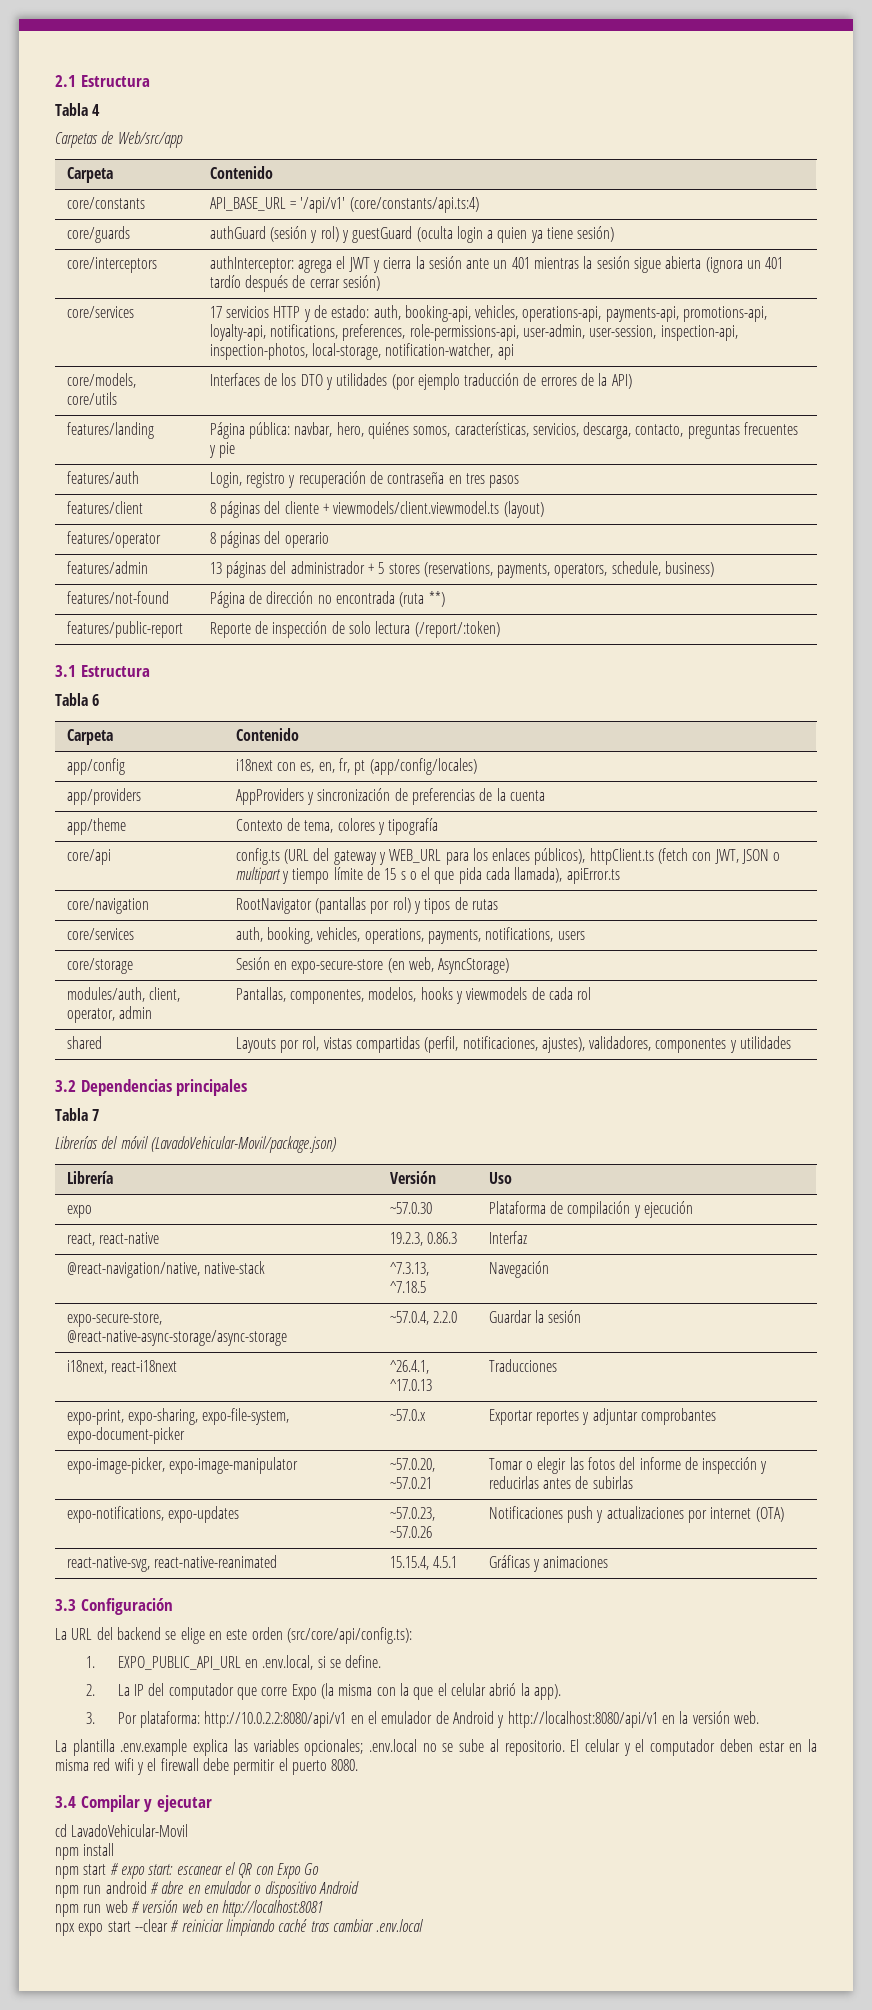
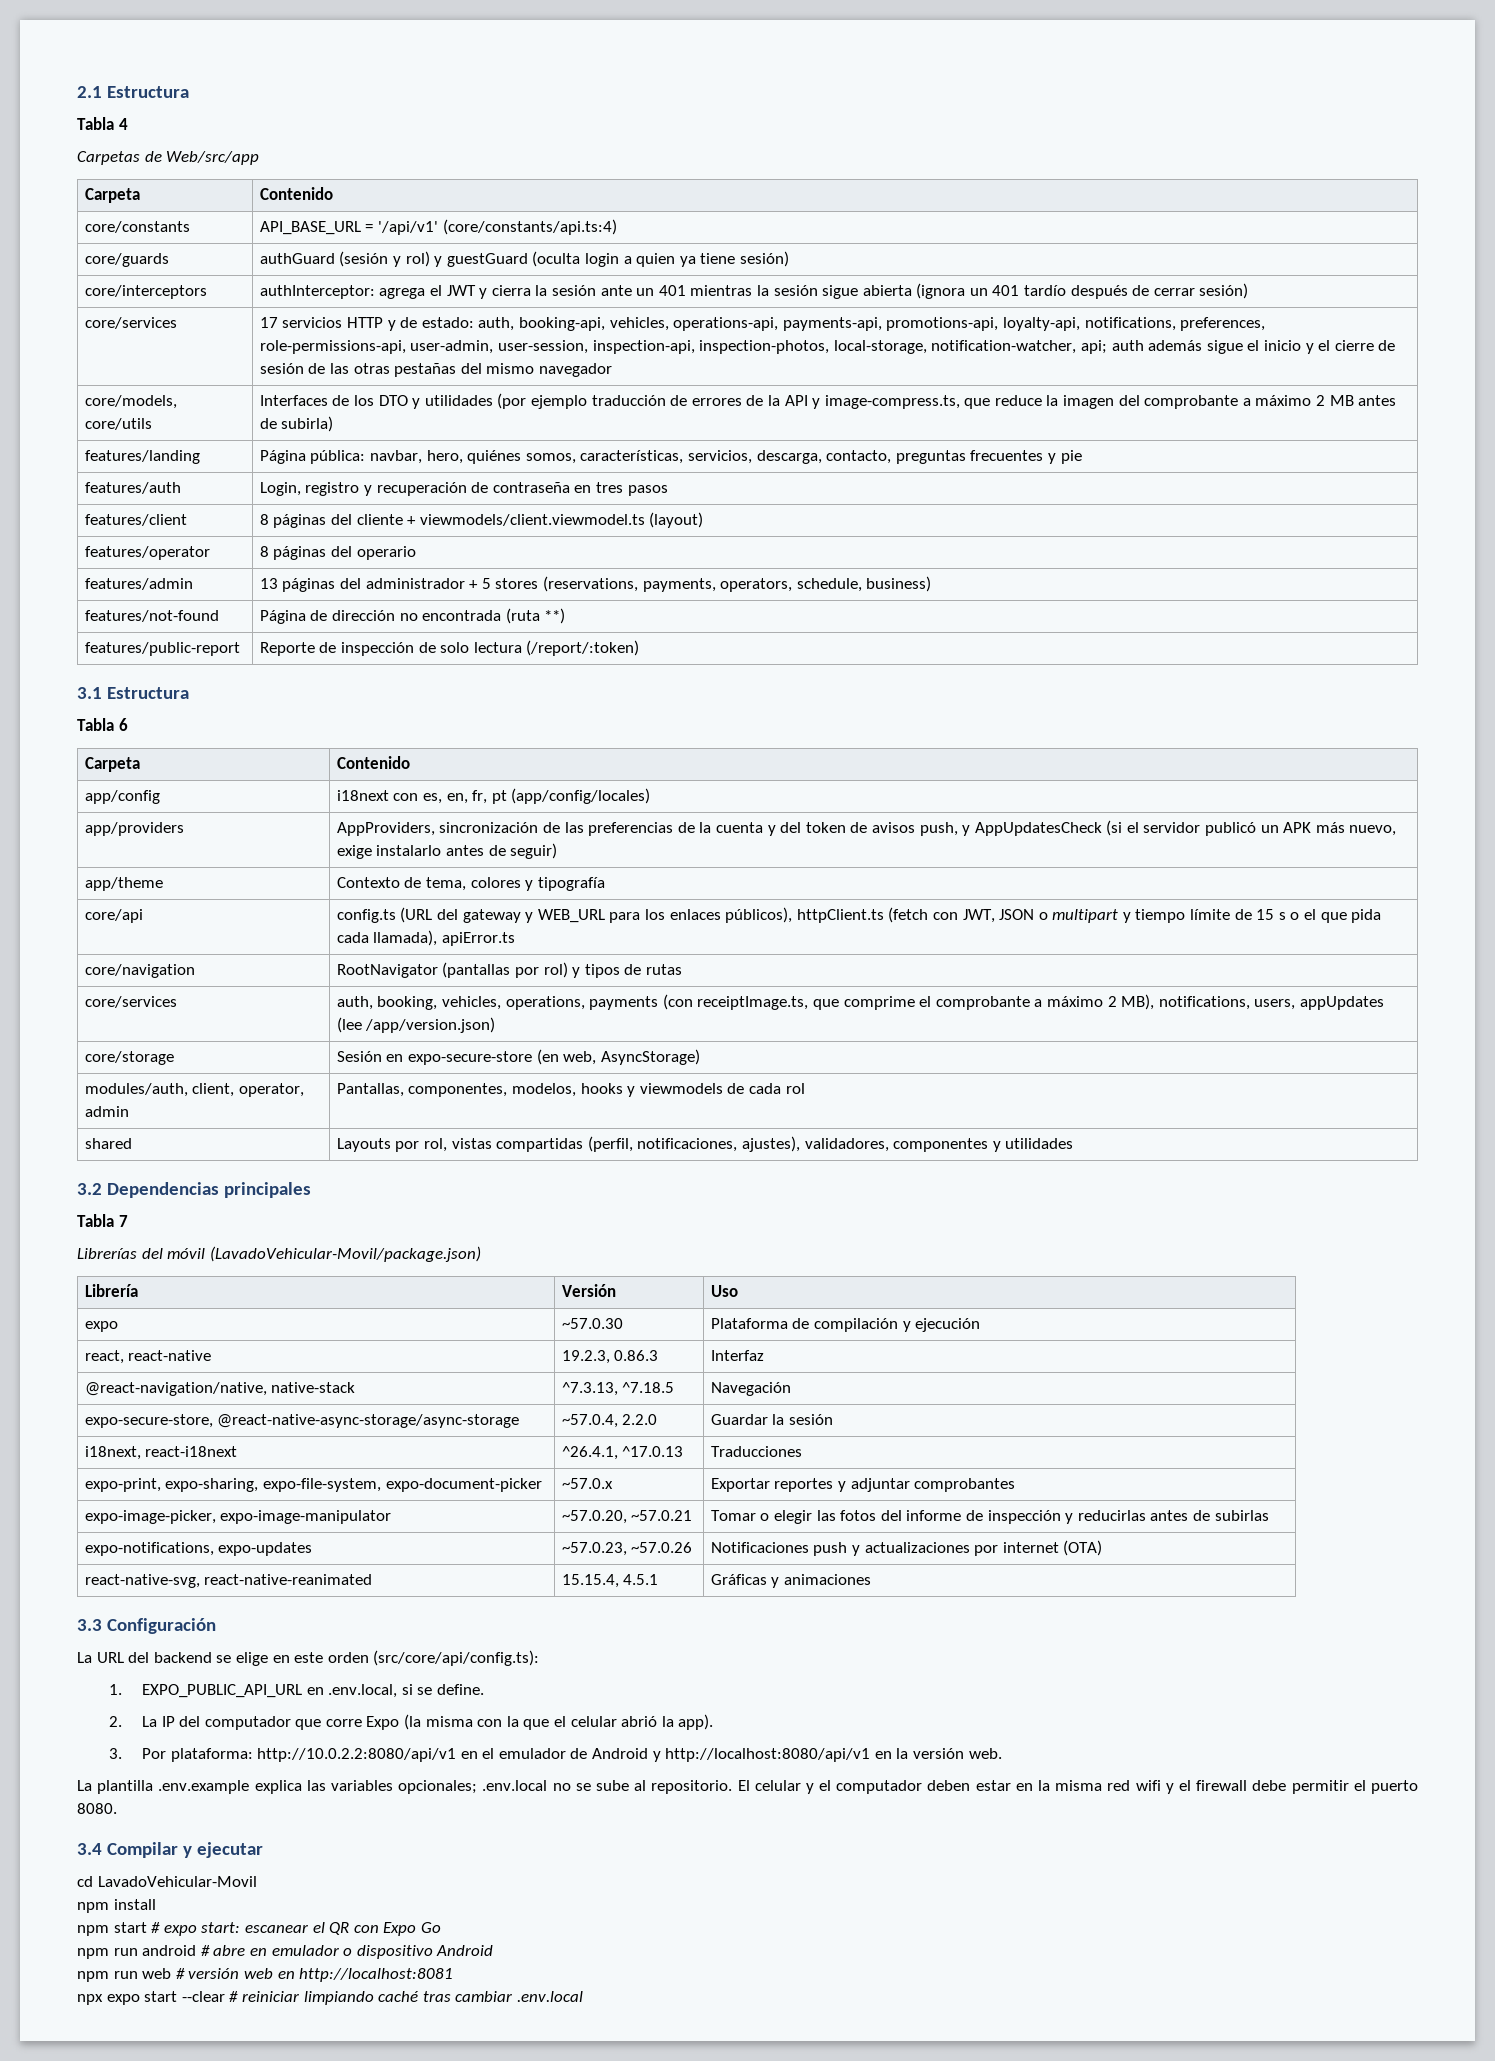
[497,344,514,360] api -> [1080,340,1396,354] [259,363,612,377] api; auth además sigue el inicio y el cierre de sesión de las otras pestañas del mismo navegador
[611,374,632,389] API) -> [784,395,1397,409] [259,416,334,432] API y image-compress.ts, que reduce la imagen del comprobante a máximo 2 MB antes de subirla)
[235,788,314,805] AppProviders y -> [336,822,435,836] AppProviders,
(408, 794) none -> [564,822,584,833] las
(545, 795) none -> [767,820,1397,836] [336,843,558,859] y del token de avisos push, y AppUpdatesCheck (si el servidor publicó un APK más nuevo, exige instalarlo antes de seguir)
[427,927,585,944] payments, notifications, users -> [589,994,1384,1010] [336,1017,496,1033] payments (con receiptImage.ts, que comprime el comprobante a máximo 2 MB), notifications, users, appUpdates (lee /app/version.json)

